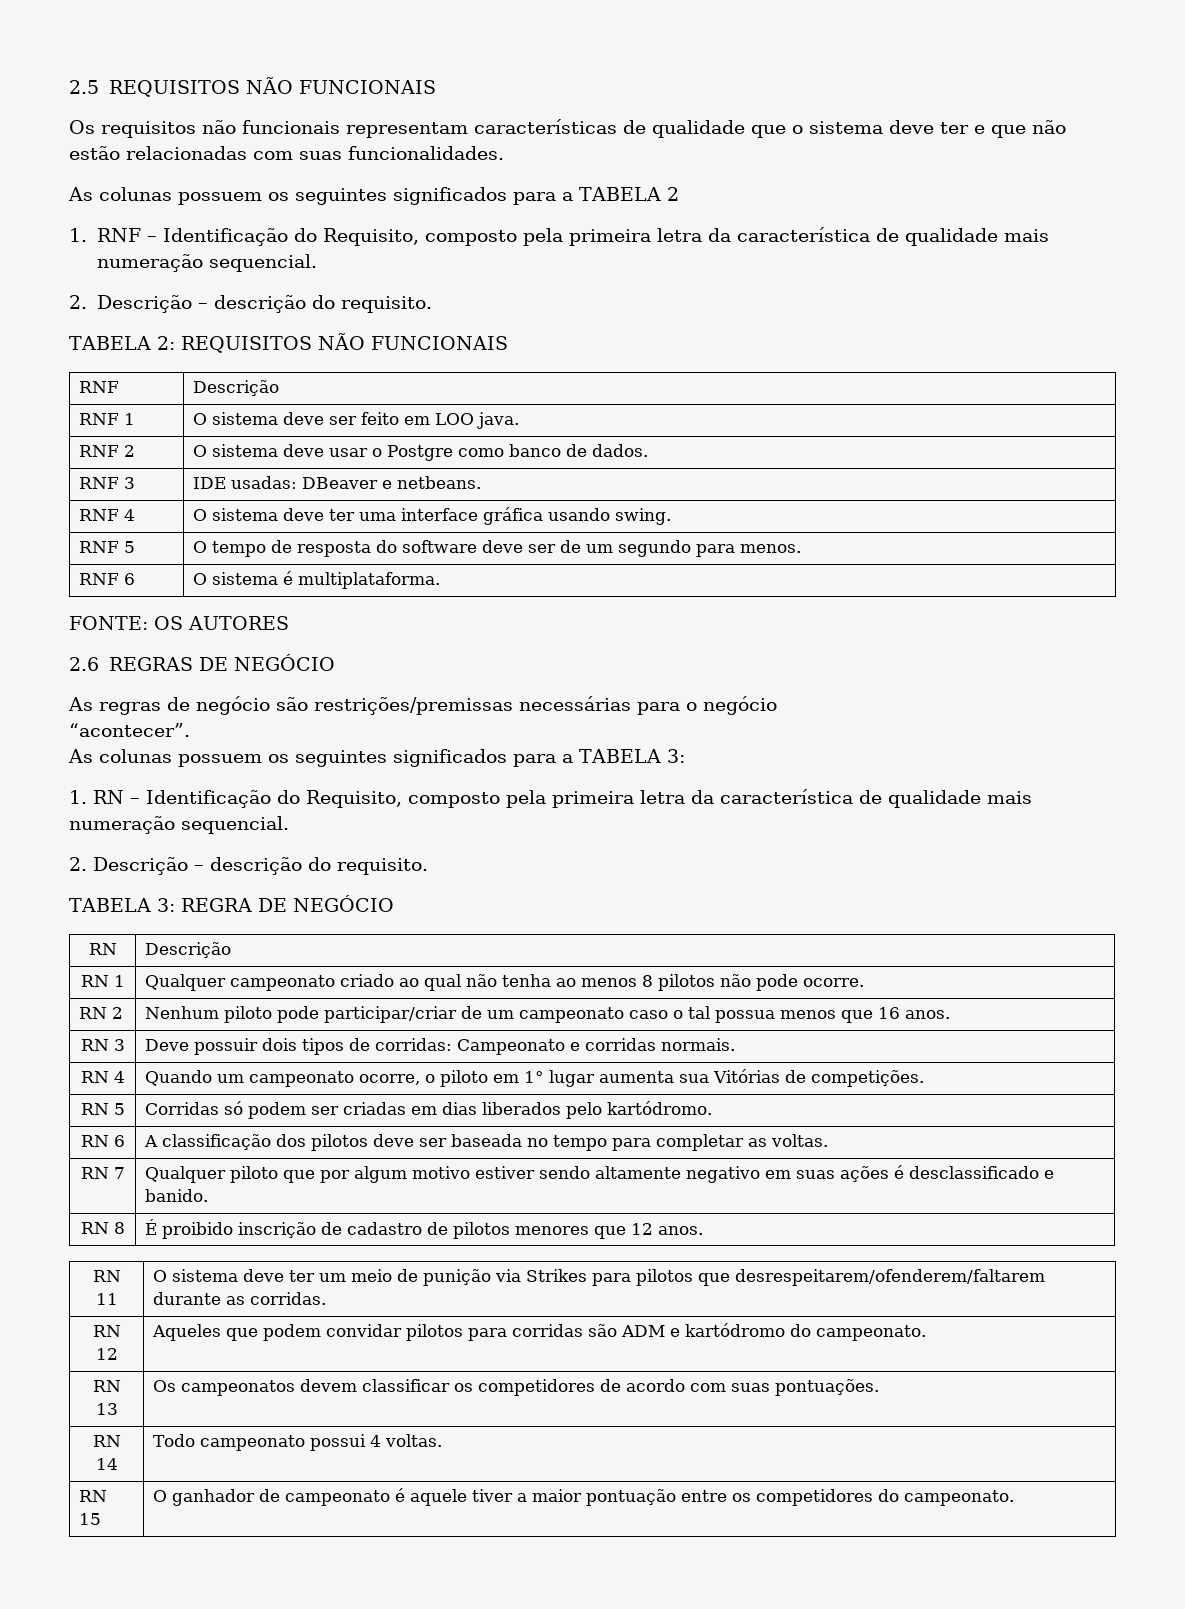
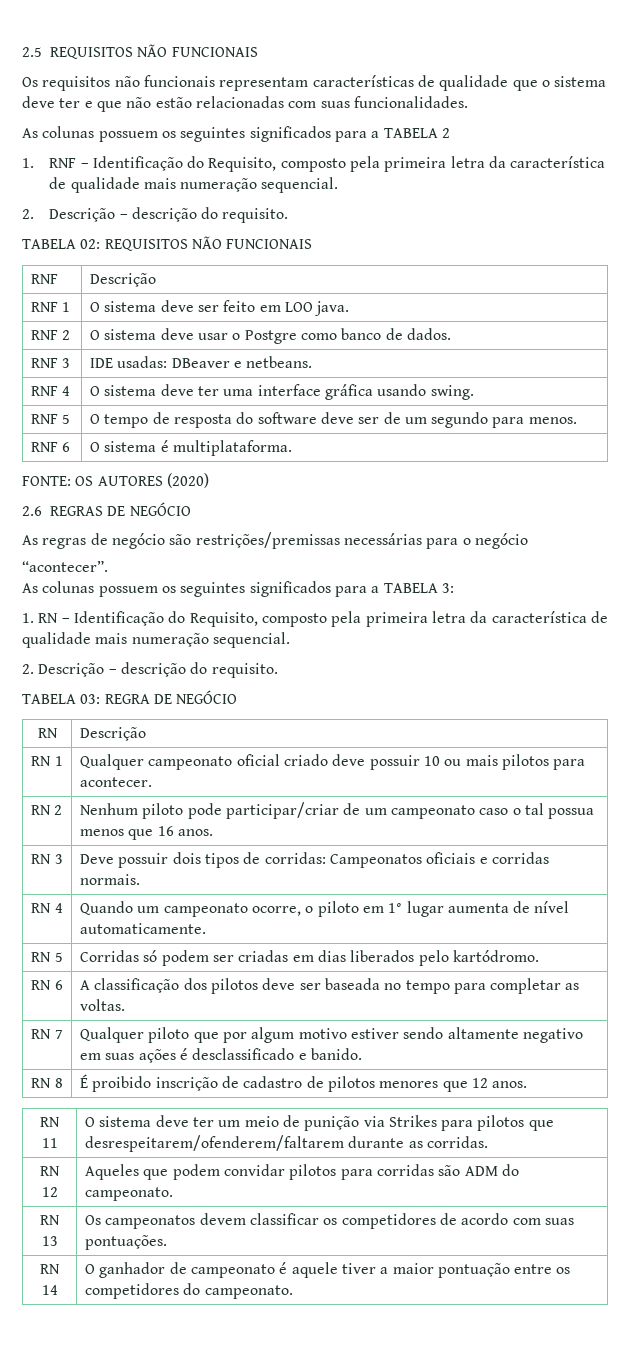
[156,336,175,350] 2: -> [80,239,101,249] 02:
(289, 623) none -> [166,473,209,488] (2020)
[156,898,175,912] 3: -> [80,694,101,704] 03:
[340,974,865,991] criado ao qual não tenha ao menos 8 pilotos não pode ocorre. -> [236,754,586,770] [79,777,152,787] oficial criado deve possuir 10 ou mais pilotos para acontecer.
[457,1039,566,1055] Campeonato -> [329,852,476,868] Campeonatos oficiais
[679,1069,925,1087] sua Vitórias de competições. -> [513,901,570,913] [79,923,206,934] de nível automaticamente.
[670,1323,786,1337] e kartódromo -> (498, 1171) none
[153,1434,443,1451] [79,1490,108,1502] [79,1513,102,1525] | Todo campeonato possui 4 voltas. // RN 15 -> (58, 1290) none

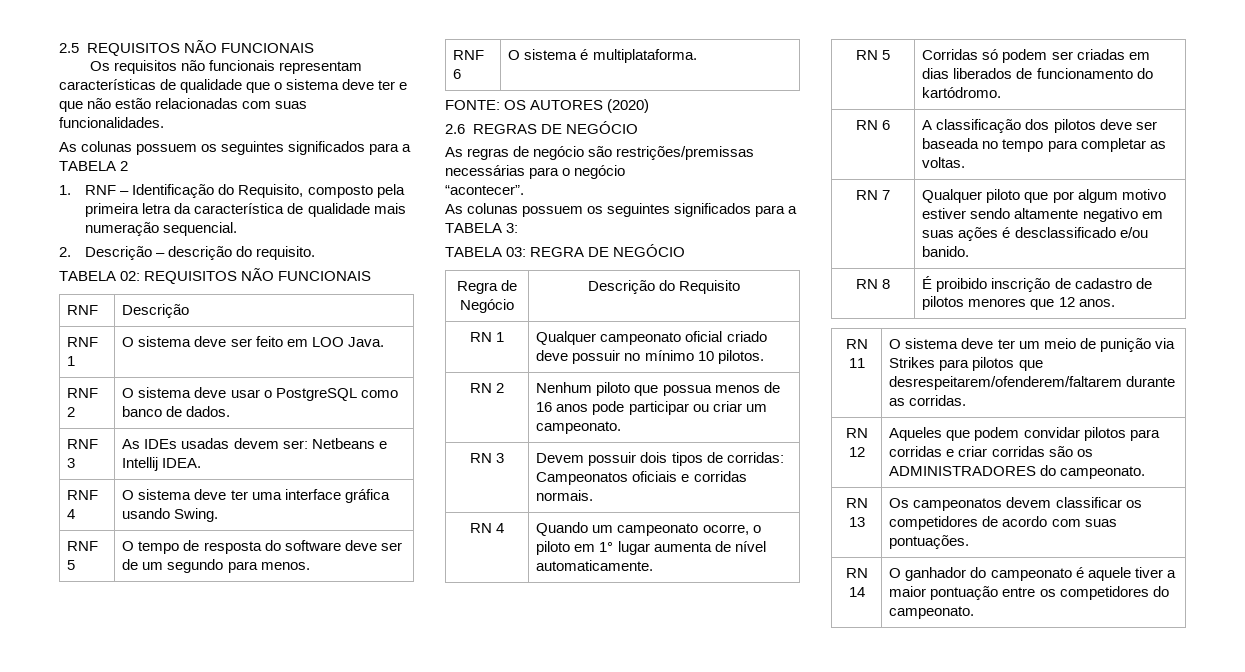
[315,301,350,316] java. -> [347,337,384,347] Java.
[244,330,297,344] Postgre -> [275,388,357,401] PostgreSQL
[89,356,313,368] IDE usadas: DBeaver e netbeans. -> [122,438,387,449] [122,457,202,471] As IDEs usadas devem ser: Netbeans e Intellij IDEA.
[430,385,474,400] swing. -> [174,508,219,522] Swing.
[22,611,608,627] [22,632,290,648] [22,662,278,678] // 1. RN – Identificação do Requisito, composto pela primeira letra da característica de qualidade mais numeração sequencial. // 2. Descrição – descrição do requisito. -> (519, 228) none
[37,728,58,738] [79,727,146,741] RN | Descrição -> [456,280,518,294] [460,299,514,313] [587,280,741,294] Regra de Negócio | Descrição do Requisito
[423,754,586,770] [79,777,152,787] [30,805,63,815] [79,802,595,819] [79,826,213,840] 10 ou mais pilotos para acontecer. // RN 2 | Nenhum piloto pode participar/criar de um campeonato caso o tal possua menos que 16 anos. -> [624,350,764,364] [469,383,505,393] [536,382,780,396] [536,401,767,415] [536,421,622,434] no mínimo 10 pilotos. // RN 2 | Nenhum piloto que possua menos de 16 anos pode participar ou criar um campeonato.
[79,854,114,864] Deve -> [536,453,585,463] Devem
[418,950,449,966] pelo -> [1016,68,1153,79] de funcionamento do
[298,1053,307,1060] e -> [1119,227,1148,238] e/ou
[438,1165,498,1176] são ADM -> [946,446,1093,457] [889,466,1037,476] e criar corridas são os ADMINISTRADORES
[169,1262,187,1274] de -> [970,567,987,578] do

